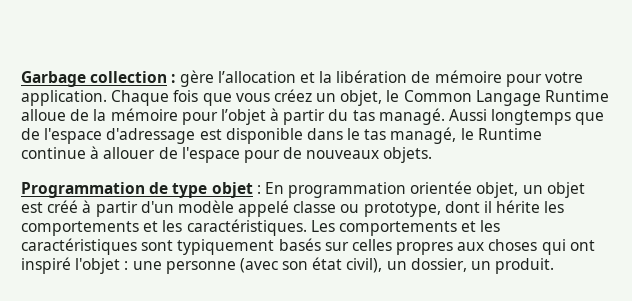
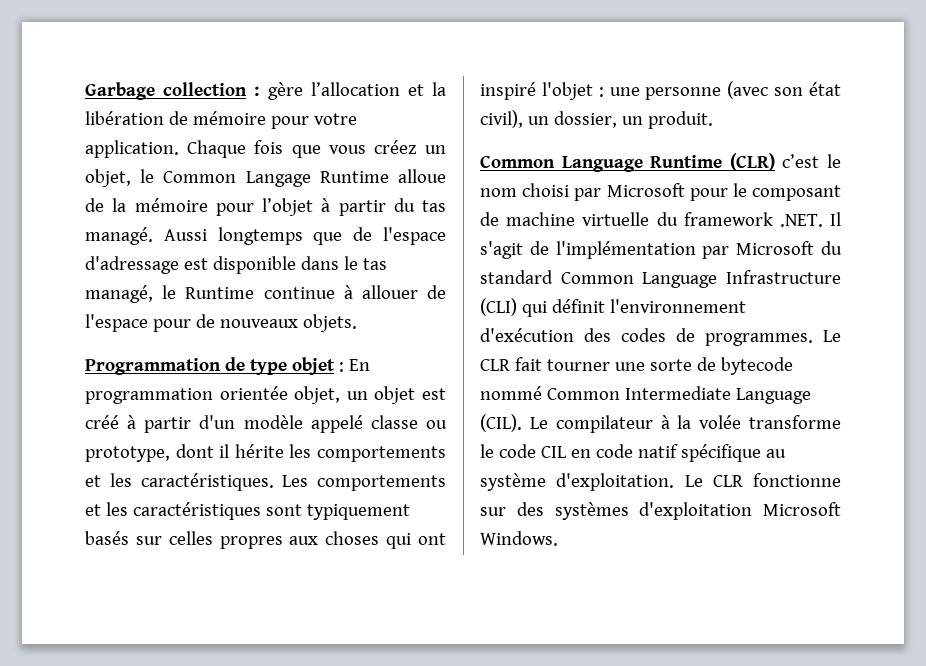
(555, 266) none -> [480,153,841,172] [480,183,841,201] [480,212,841,227] [480,241,842,259] [480,270,841,288] [480,298,746,317] [480,328,841,346] [480,357,793,375] [480,386,811,404] [480,414,841,433] [480,444,786,462] [480,473,841,491] [480,502,841,520] [480,531,558,546] // Common Language Runtime (CLR) c’est le nom choisi par Microsoft pour le composant de machine virtuelle du framework .NET. Il s'agit de l'implémentation par Microsoft du standard Common Language Infrastructure (CLI) qui définit l'environnement d'exécution des codes de programmes. Le CLR fait tourner une sorte de bytecode nommé Common Intermediate Language (CIL). Le compilateur à la volée transforme le code CIL en code natif spécifique au système d'exploitation. Le CLR fonctionne sur des systèmes d'exploitation Microsoft Windows.

